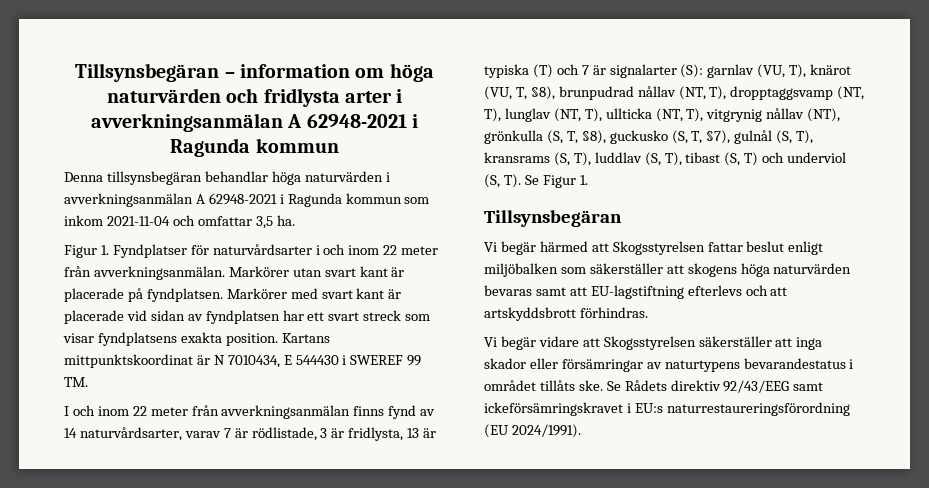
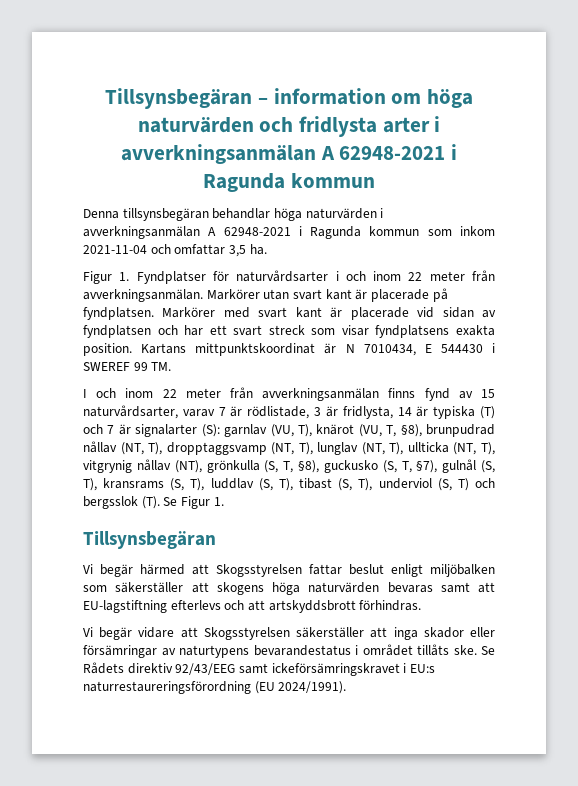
(280, 317) none -> [157,325,178,335] och
[64,428,77,438] 14 -> [480,389,495,398] 15
[407,428,420,438] 13 -> [397,407,412,416] 14
[744,152,847,166] [484,174,521,188] T) och underviol (S, T). -> [358,478,495,491] [83,496,160,509] T), underviol (S, T) och bergsslok (T).

